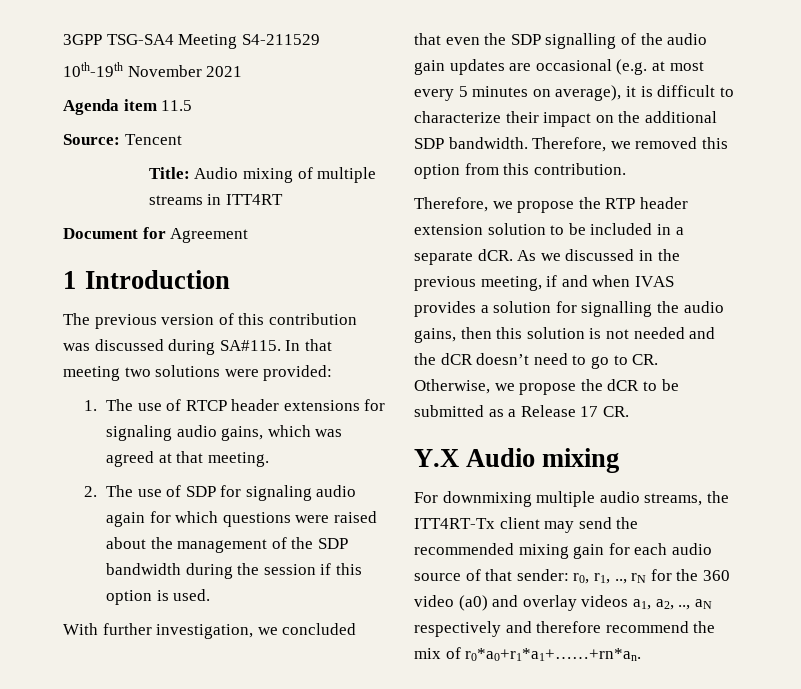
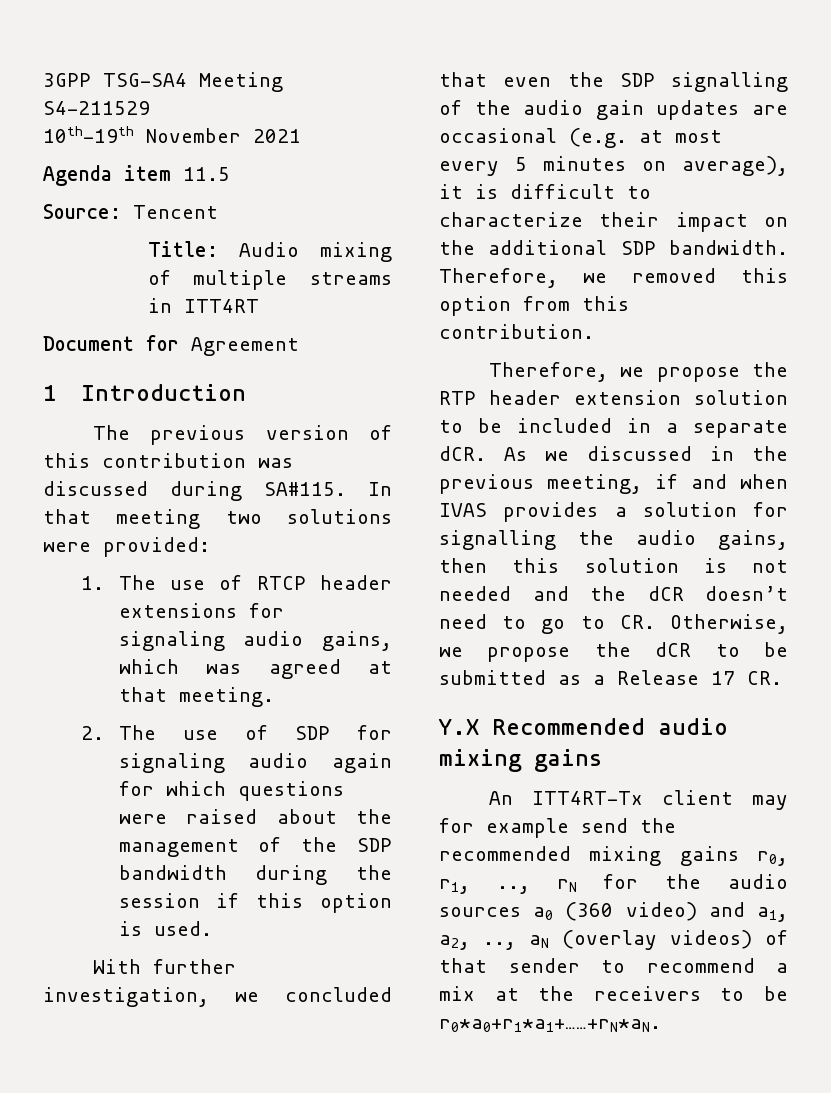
[466,448,620,473] [414,491,729,507] Audio mixing // For downmixing multiple audio streams, the -> [492,718,728,735] [439,749,602,772] [488,791,513,805] Recommended audio mixing gains // An
(575, 527) none -> [439,818,569,838] for example
[573,543,712,559] [414,569,569,581] gain for each audio source of that sender: -> [679,846,739,866] gains
[702,570,730,581] [414,595,712,611] [414,621,716,637] [414,647,642,661] 360 video (a0) and overlay videos a1, a2, .., aN respectively and therefore recommend the mix of r0*a0+r1*a1+……+rn*an. -> [728,874,788,889] [439,902,788,922] [439,930,788,950] [439,958,788,973] [439,986,788,1001] [439,1019,661,1032] audio sources a0 (360 video) and a1, a2, .., aN (overlay videos) of that sender to recommend a mix at the receivers to be r0*a0+r1*a1+……+rN*aN.

